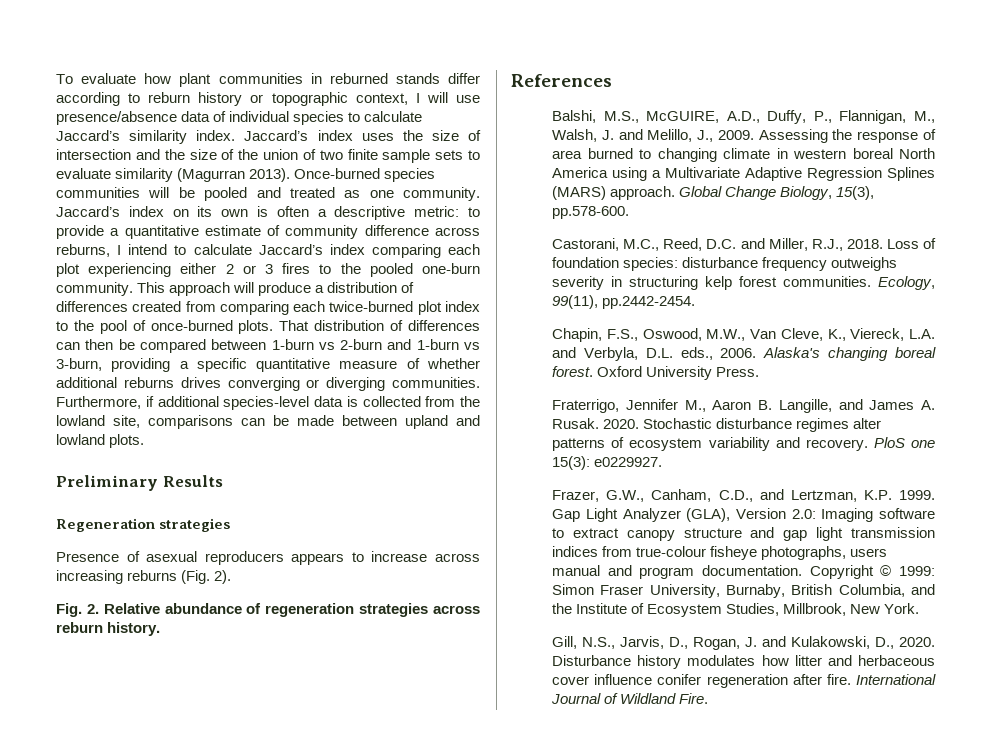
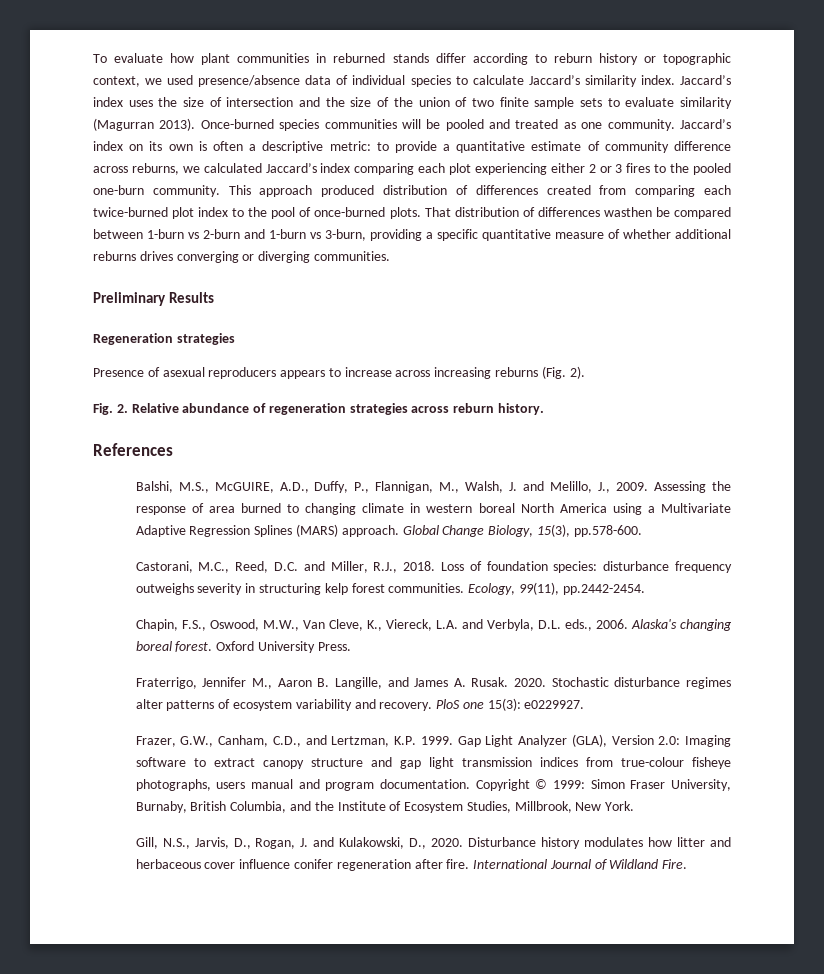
[415,92,480,103] I will use -> [145,75,194,85] we used
[117,244,252,255] I intend to calculate -> [182,163,262,173] we calculated
[233,282,325,296] will produce a -> [321,185,375,197] produced
[56,339,114,350] can then -> [603,207,652,217] wasthen
[56,396,480,410] [56,415,480,429] [56,434,145,448] Furthermore, if additional species-level data is collected from the lowland site, comparisons can be made between upland and lowland plots. -> (390, 256) none

